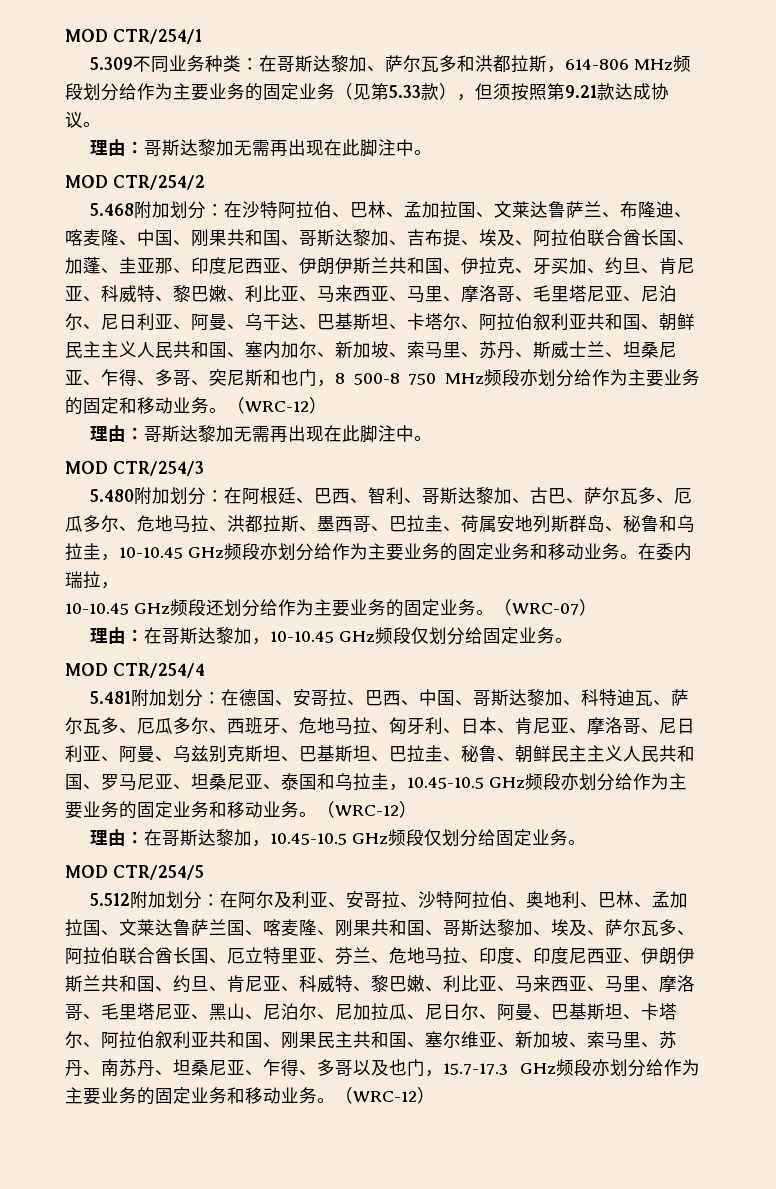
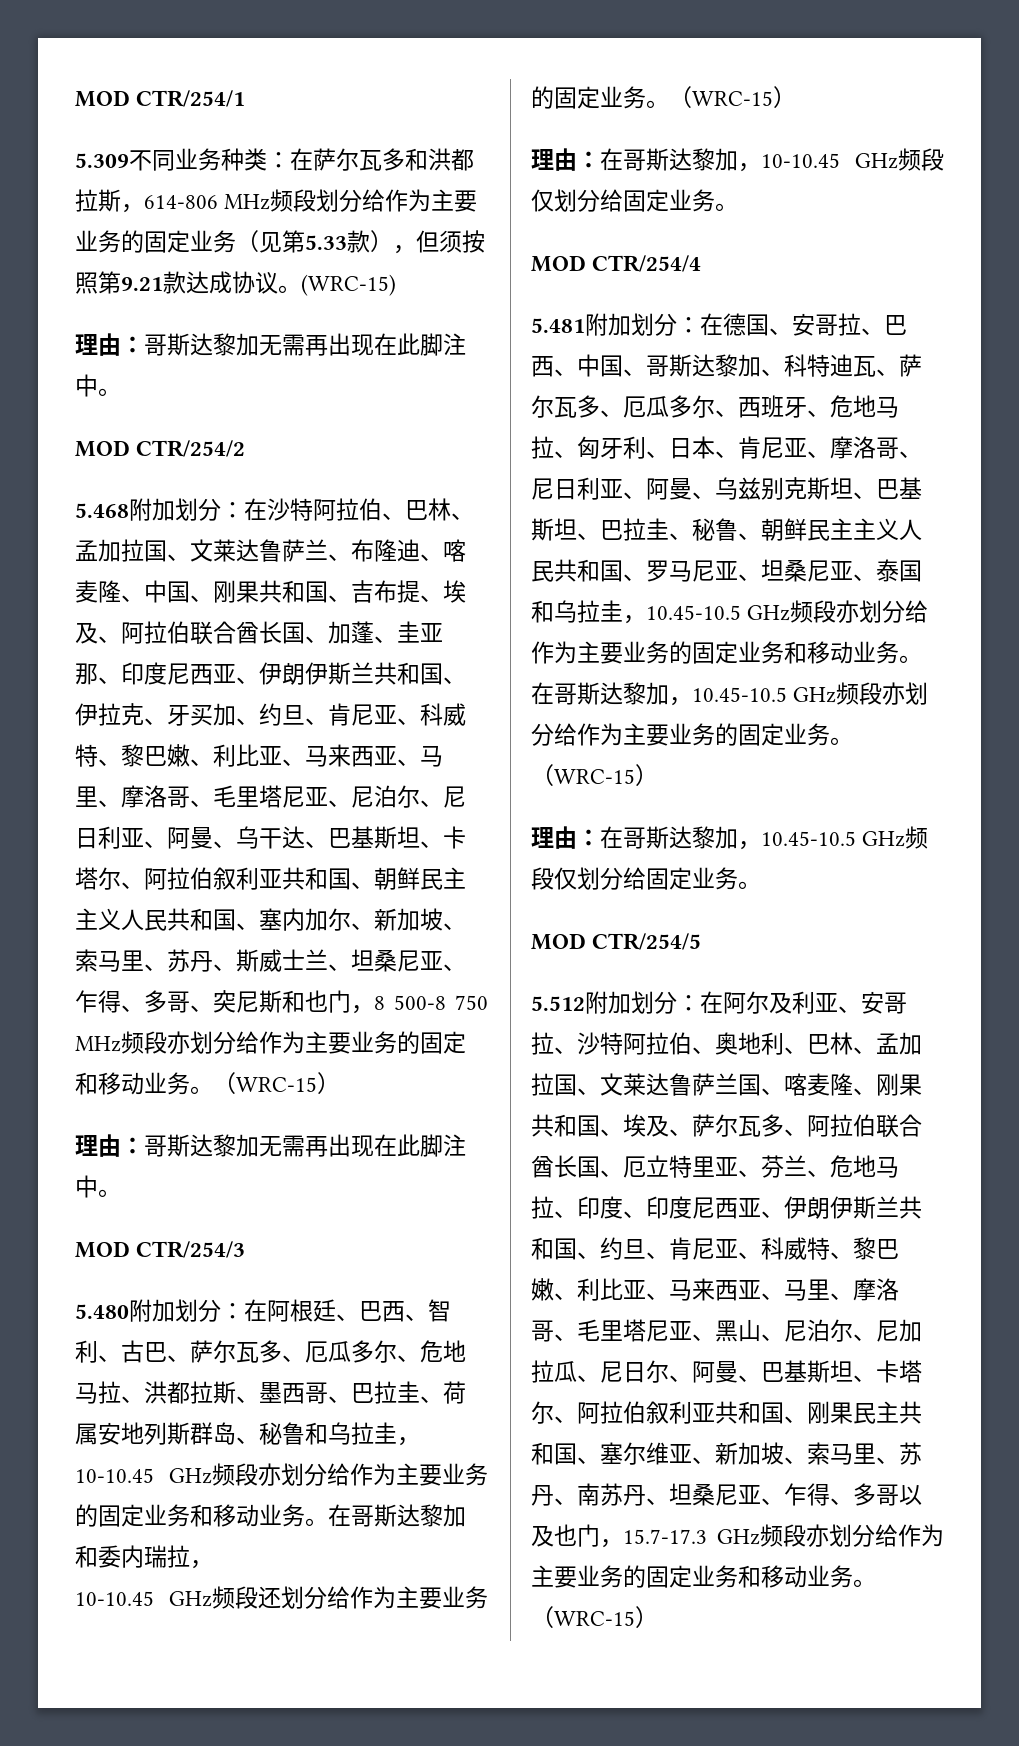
[277,55,386,72] 哥斯达黎加、 -> (313, 159) none
(101, 124) none -> [301,274,396,296] (WRC-15)
[299,229,407,246] 哥斯达黎加、 -> (351, 598) none
[245,401,309,412] WRC-12 -> [236,1077,317,1092] WRC-15
[422,487,531,504] 哥斯达黎加、 -> (121, 1358) none
(656, 551) none -> [351,1504,466,1527] [75,1545,98,1568] 哥斯达黎加和
[511,603,579,615] WRC-07 -> [692,91,773,106] WRC-15
[317,801,399,818] （WRC-12 -> [531,682,929,706] [531,723,853,746] [531,764,635,786] 在哥斯达黎加，10.45-10.5 GHz频段亦划分给作为主要业务的固定业务。（WRC-15
[443,919,551,936] 哥斯达黎加、 -> (623, 1132) none
[353,1091,417,1102] WRC-12 -> [554,1611,635,1626] WRC-15

